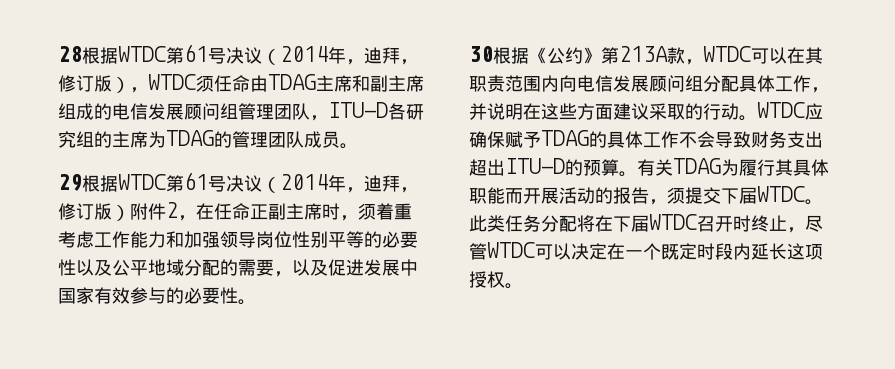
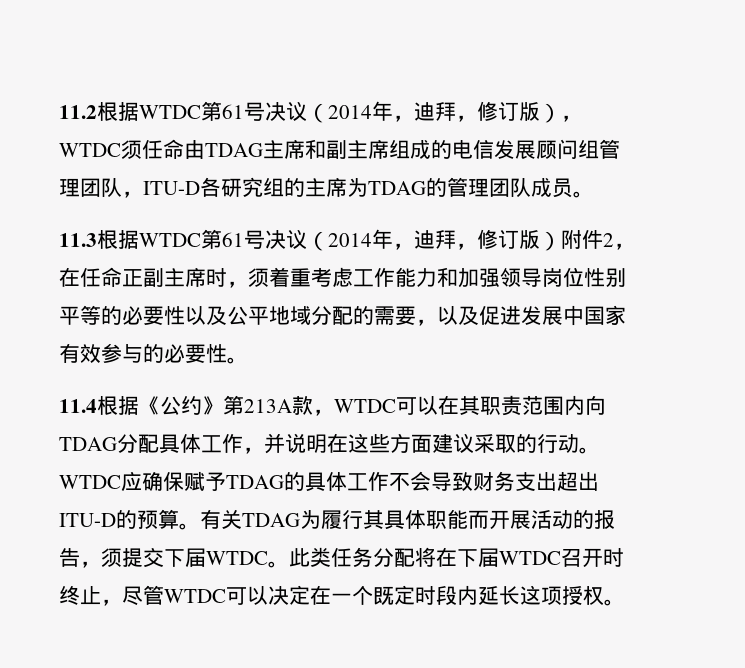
[58,46,82,62] 28 -> [59,105,97,119] 11.2
[58,174,82,191] 29 -> [59,233,97,247] 11.3
[469,46,493,62] 30 -> [59,399,97,413] 11.4
[577,75,703,92] 电信发展顾问组 -> [59,437,117,451] TDAG

